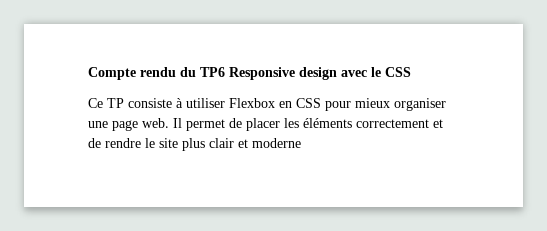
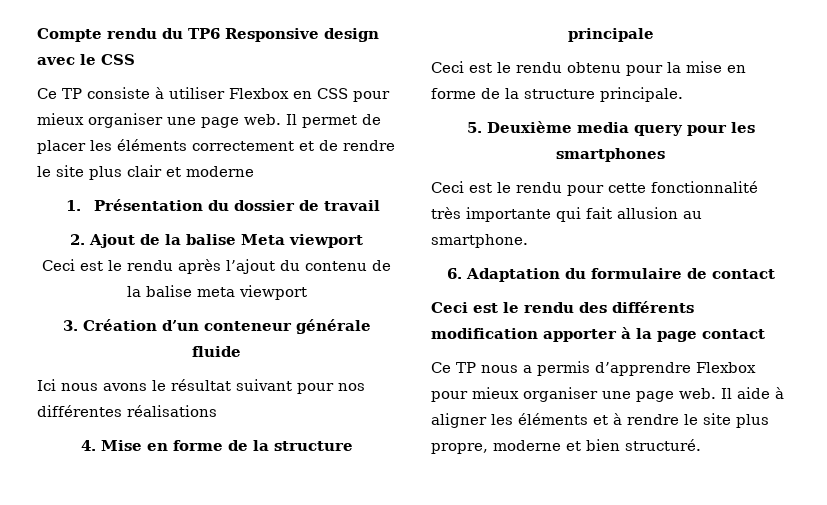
(301, 143) none -> [65,199,381,211] [70,234,363,248] [42,259,391,274] [126,285,307,300] [62,319,371,334] [192,346,241,357] [37,379,365,394] [37,405,217,417] [80,440,353,451] [567,28,654,42] [431,61,746,76] [431,87,683,102] [466,121,755,136] [556,148,665,162] [431,181,758,196] [431,207,702,222] [431,234,528,248] [446,268,775,282] [431,301,694,313] [431,327,765,342] [431,361,756,376] [431,387,784,402] [431,413,769,428] [431,439,701,454] // 1. Présentation du dossier de travail // 2. Ajout de la balise Meta viewport // Ceci est le rendu après l’ajout du contenu de la balise meta viewport // 3. Création d’un conteneur générale fluide // Ici nous avons le résultat suivant pour nos différentes réalisations // 4. Mise en forme de la structure principale // Ceci est le rendu obtenu pour la mise en forme de la structure principale. // 5. Deuxième media query pour les smartphones // Ceci est le rendu pour cette fonctionnalité très importante qui fait allusion au smartphone. // 6. Adaptation du formulaire de contact // Ceci est le rendu des différents modification apporter à la page contact // Ce TP nous a permis d’apprendre Flexbox pour mieux organiser une page web. Il aide à aligner les éléments et à rendre le site plus propre, moderne et bien structuré.

